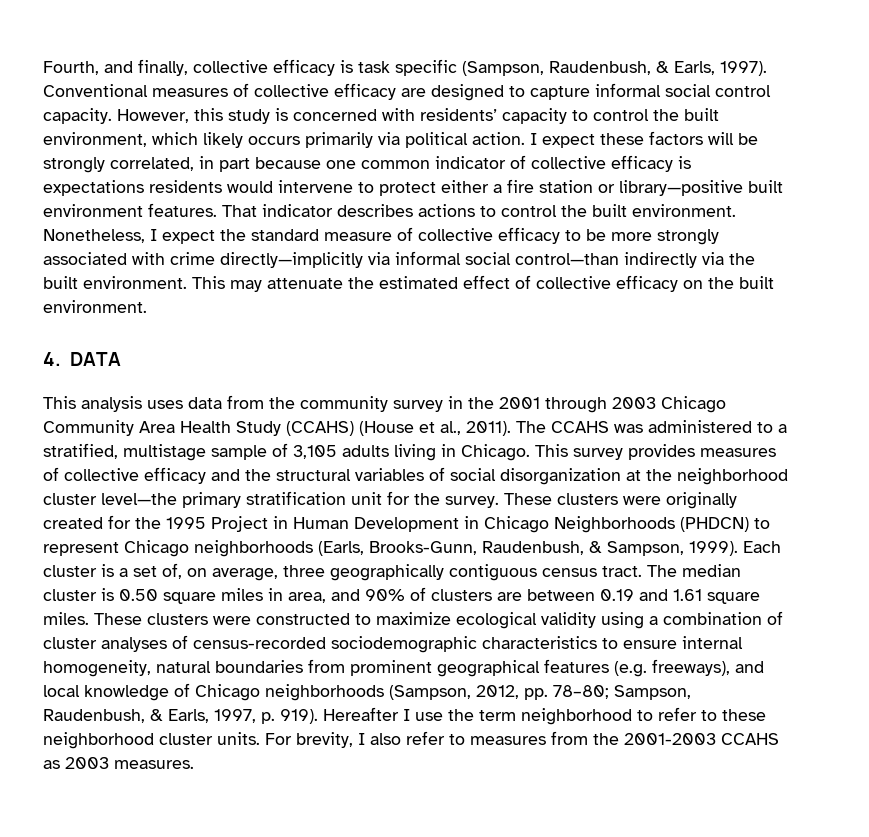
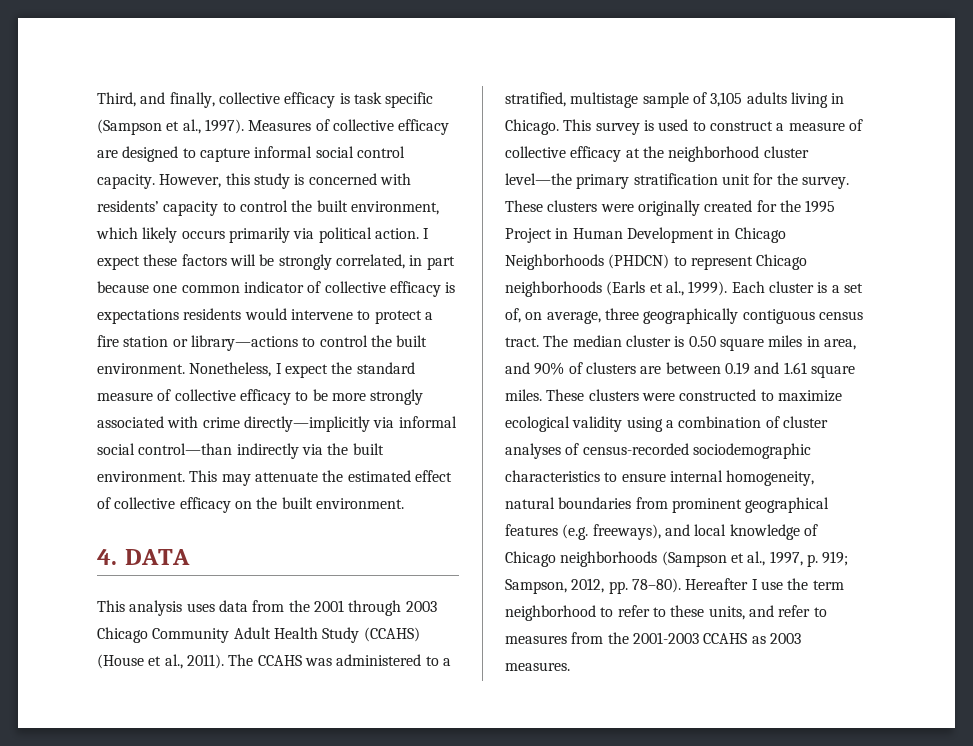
[43,61,99,75] Fourth, -> [97,92,136,107] Third,
[462,61,767,76] [43,84,228,97] (Sampson, Raudenbush, & Earls, 1997). Conventional measures -> [97,119,312,135] (Sampson et al., 1997). Measures
[441,180,489,193] either -> (422, 317) none
[619,180,783,196] [43,203,475,217] library—positive built environment features. That indicator describes actions -> [190,335,298,351] library—actions
[300,396,494,412] community survey in the -> (310, 606) none
[139,421,175,433] Area -> [233,627,271,639] Adult
[628,444,776,460] [43,467,621,485] provides measures of collective efficacy and the structural variables of social disorganization -> [643,119,863,131] [505,146,622,162] is used to construct a measure of collective efficacy
[318,541,684,556] (Earls, Brooks-Gunn, Raudenbush, & Sampson, -> [606,281,684,296] (Earls et al.,
[389,685,691,700] [43,709,318,724] (Sampson, 2012, pp. 78–80; Sampson, Raudenbush, & Earls, 1997, p. 919). -> [661,551,849,567] [505,578,681,594] (Sampson et al., 1997, p. 919; Sampson, 2012, pp. 78–80).
[43,732,401,749] neighborhood cluster units. For brevity, I also -> [708,605,774,620] units, and

